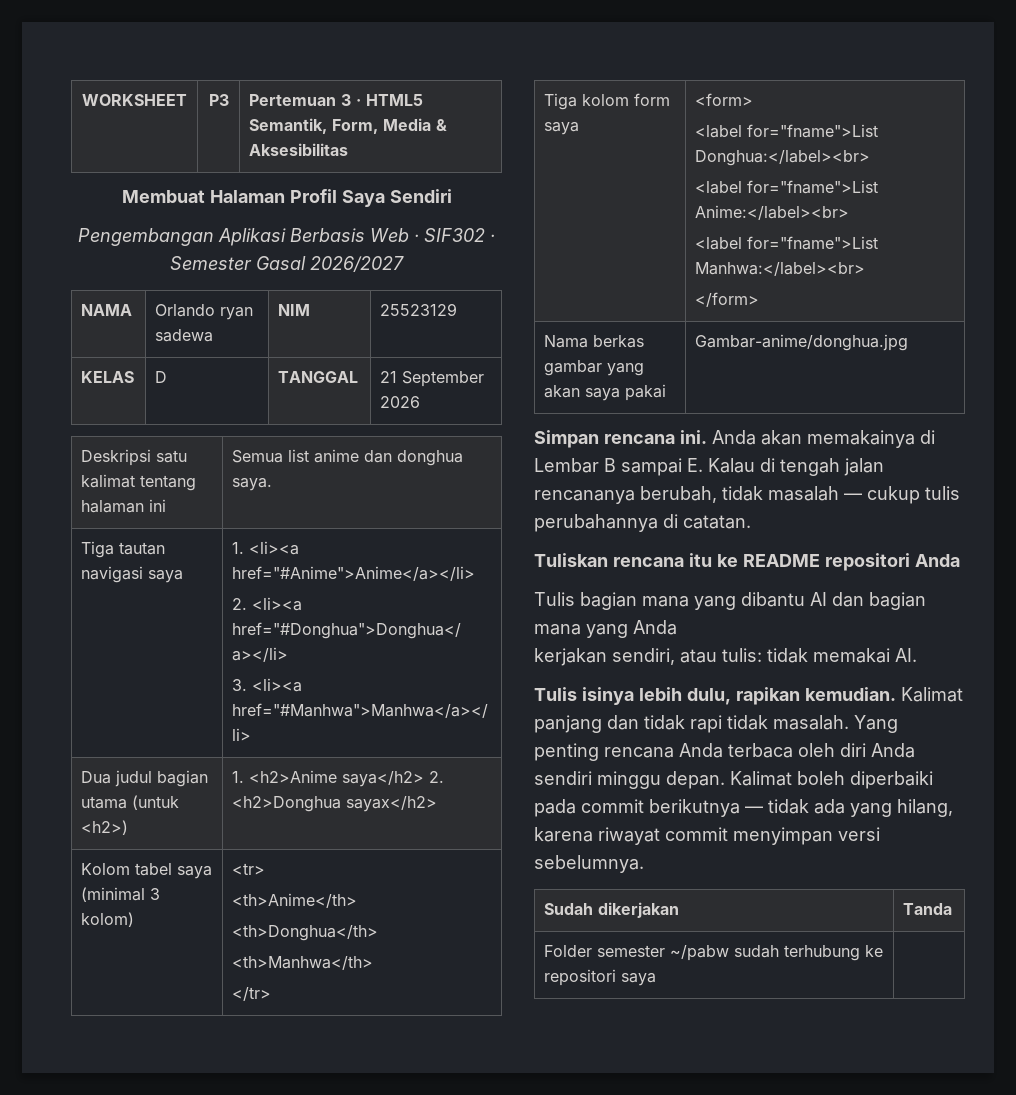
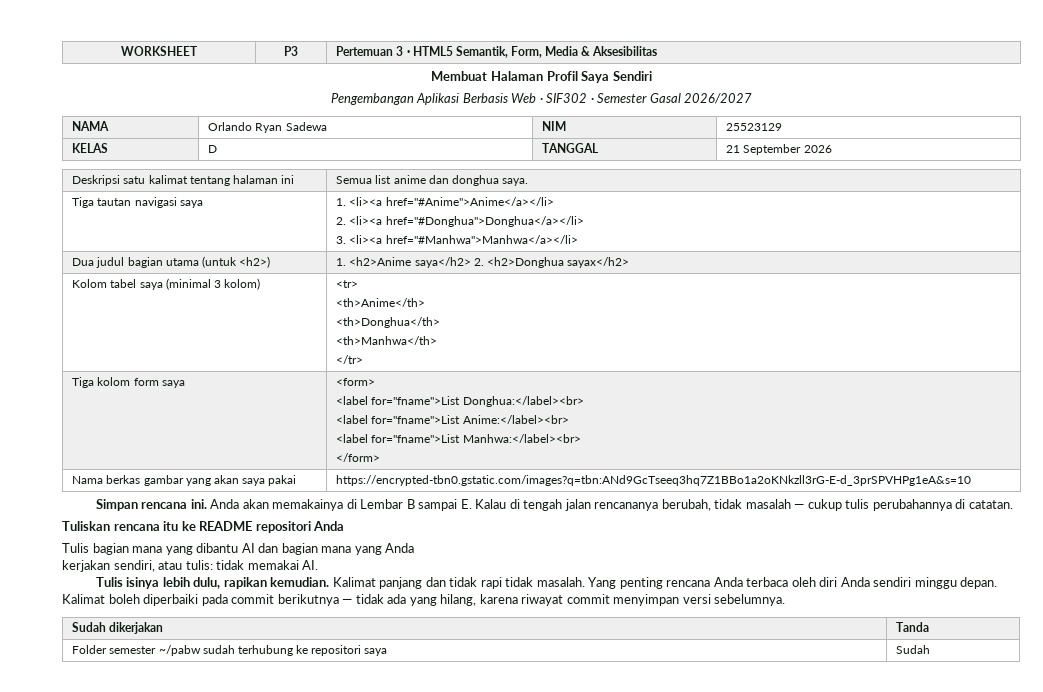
[220,307,254,320] [155,329,214,342] ryan sadewa -> [255,122,327,133] Ryan Sadewa
[695,334,909,351] Gambar-anime/donghua.jpg -> [336,475,972,486] https://encrypted-tbn0.gstatic.com/images?q=tbn:ANd9GcTseeq3hq7Z1BBo1a2oKNkzll3rG-E-d_3prSPVHPg1eA&s=10
(657, 979) none -> [896,645,931,654] Sudah

